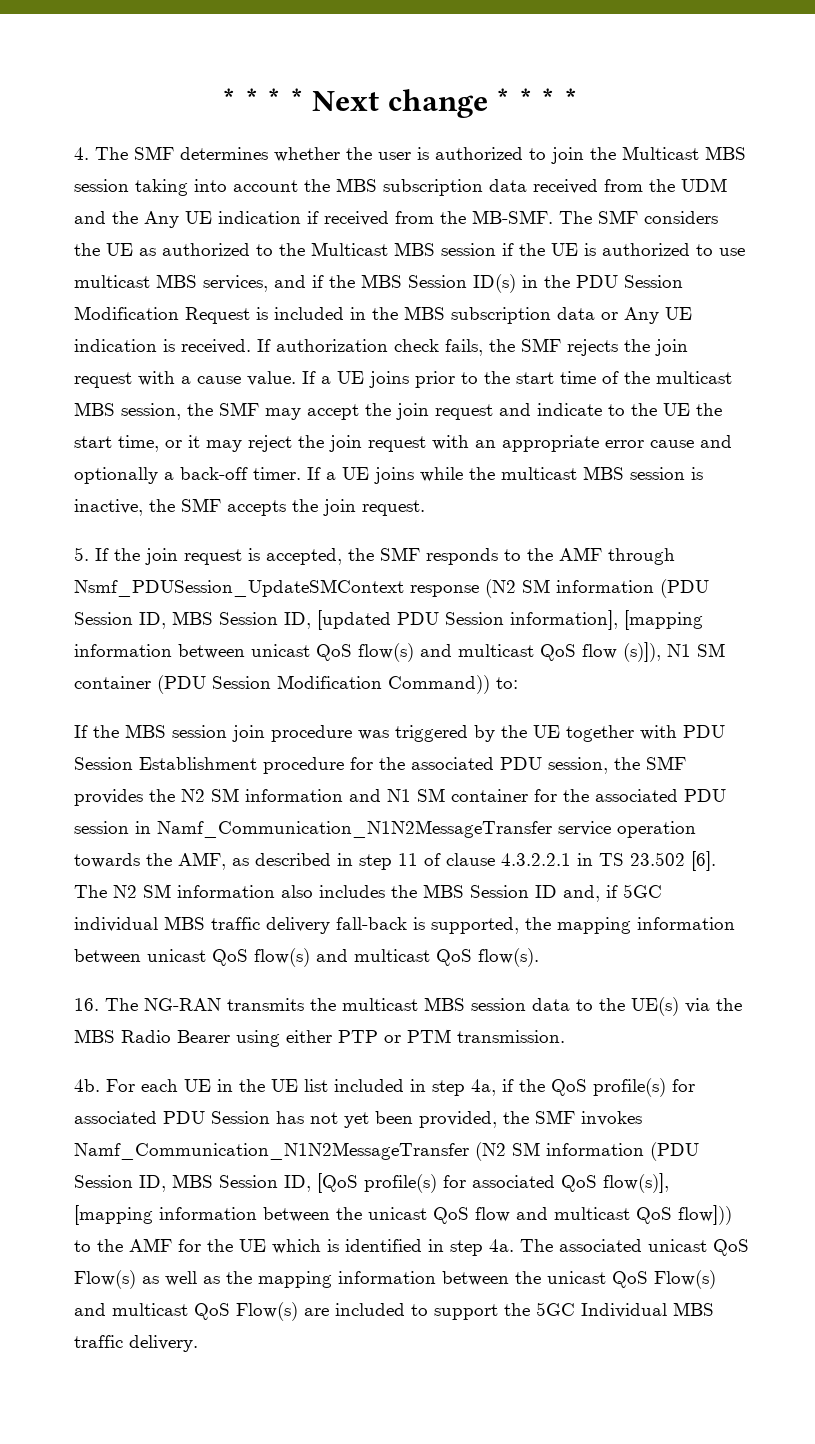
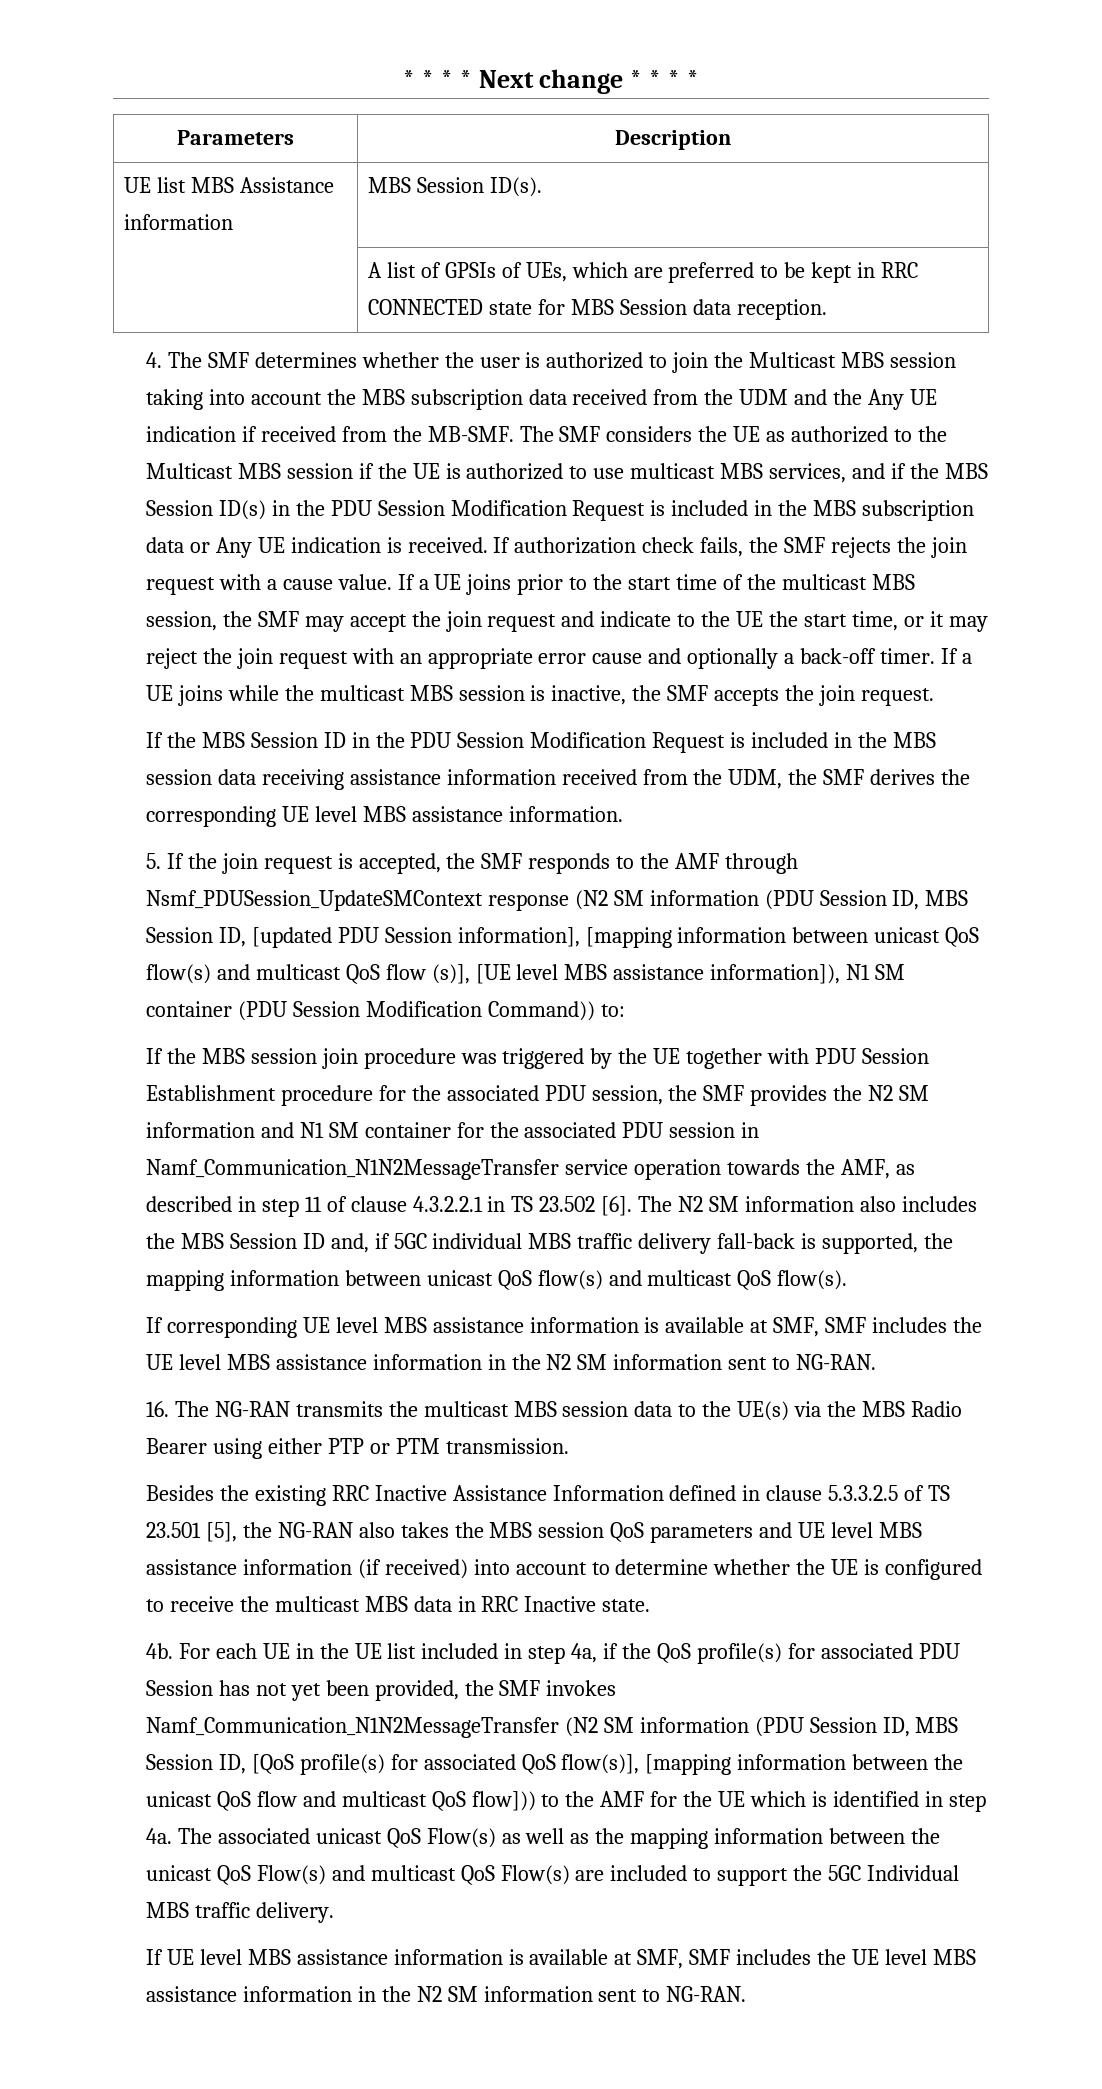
(578, 99) none -> [177,130,294,145] [615,130,731,150] [123,177,334,193] [123,214,233,230] [367,177,542,197] [367,262,919,283] [367,299,827,320] // Parameters | Description // UE list MBS Assistance information | MBS Session ID(s). // | A list of GPSIs of UEs, which are preferred to be kept in RRC CONNECTED state for MBS Session data reception.
(425, 508) none -> [145,732,936,753] [145,769,971,790] [145,806,623,827] // If the MBS Session ID in the PDU Session Modification Request is included in the MBS session data receiving assistance information received from the UDM, the SMF derives the corresponding UE level MBS assistance information.
[622,642,661,662] (s)]), -> [431,964,841,984] (s)], [UE level MBS assistance information]),
(539, 957) none -> [145,1317,983,1338] [145,1354,877,1370] // If corresponding UE level MBS assistance information is available at SMF, SMF includes the UE level MBS assistance information in the N2 SM information sent to NG-RAN.
(565, 1036) none -> [145,1485,951,1506] [145,1522,923,1543] [145,1559,983,1580] [145,1596,651,1612] // Besides the existing RRC Inactive Assistance Information defined in clause 5.3.3.2.5 of TS 23.501 [5], the NG-RAN also takes the MBS session QoS parameters and UE level MBS assistance information (if received) into account to determine whether the UE is configured to receive the multicast MBS data in RRC Inactive state.
(198, 1343) none -> [145,1949,976,1969] [145,1986,747,2002] // If UE level MBS assistance information is available at SMF, SMF includes the UE level MBS assistance information in the N2 SM information sent to NG-RAN.

